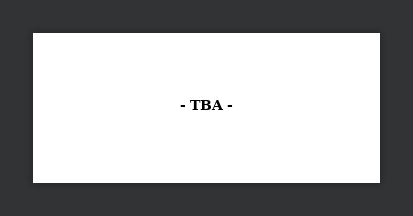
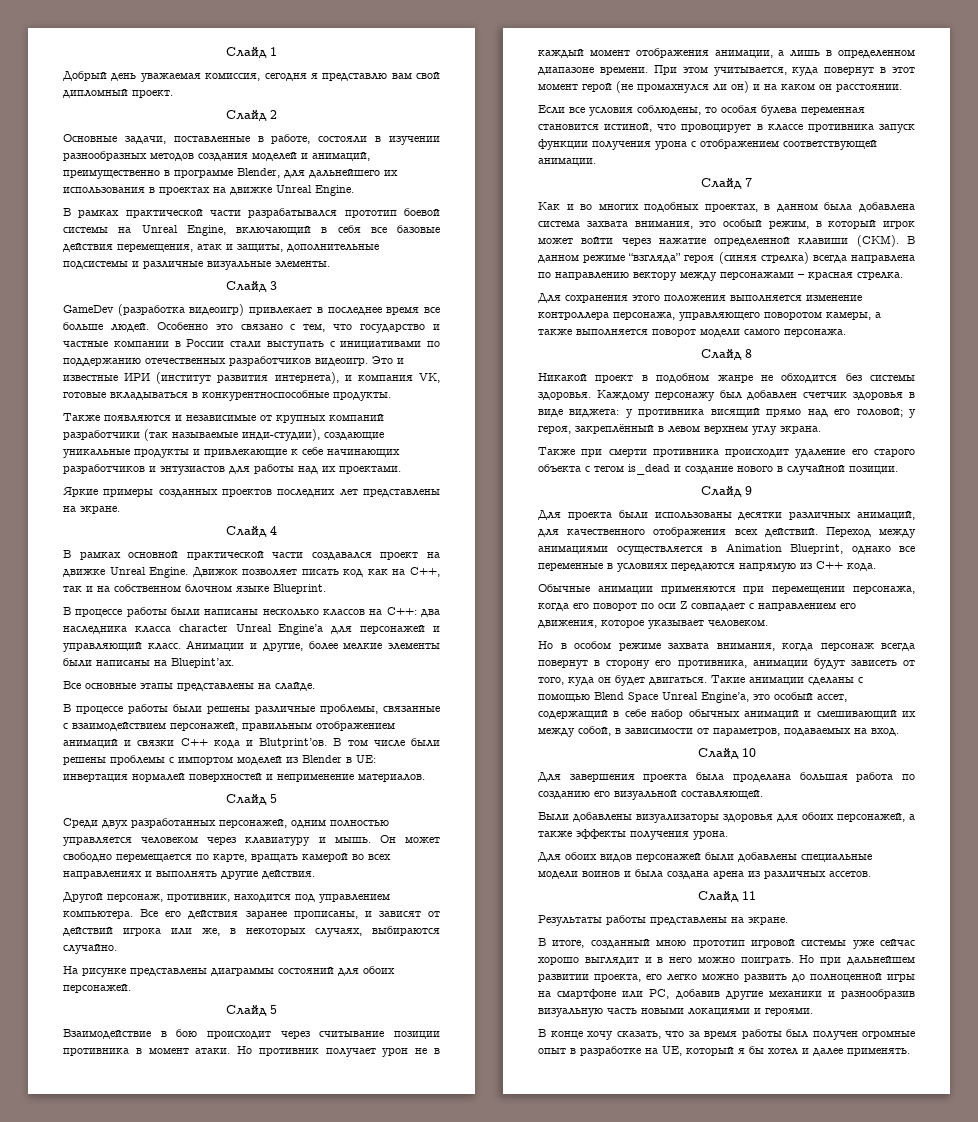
[180,100,233,110] - TBA - -> [226,47,277,58] [63,71,440,82] [63,89,173,98] [226,110,277,121] [63,134,440,145] [63,151,370,161] [63,168,398,179] [63,185,354,196] [63,208,440,218] [63,225,440,236] [63,243,379,252] [63,260,330,270] [226,281,277,292] [63,304,441,316] [63,322,441,333] [63,339,440,350] [63,356,404,366] [63,372,441,384] [63,390,391,401] [63,413,384,424] [63,429,384,441] [63,447,400,458] [63,464,401,475] [63,487,440,497] [63,506,120,514] [226,526,277,537] [63,550,440,560] [63,567,440,578] [63,584,326,594] [63,607,440,617] [63,624,440,635] [63,640,440,652] [63,658,234,668] [63,681,315,691] [63,704,440,714] [63,721,395,731] [63,738,440,748] [63,755,376,765] [63,773,425,782] [226,794,277,805] [63,818,389,829] [63,835,441,846] [63,852,391,862] [63,870,315,880] [63,892,390,903] [63,909,440,919] [63,926,440,937] [63,944,117,954] [63,966,395,977] [63,984,131,993] [226,1005,277,1016] [63,1029,440,1039] [63,1046,440,1057] [538,48,915,58] [538,65,915,76] [538,81,902,93] [538,105,865,116] [538,123,915,133] [538,139,877,150] [538,157,596,166] [701,178,752,189] [538,202,915,212] [538,219,915,229] [538,235,915,247] [538,252,915,264] [538,271,903,281] [538,293,862,303] [538,311,881,321] [538,328,846,337] [701,349,752,360] [538,373,915,383] [538,390,915,401] [538,408,916,418] [538,424,821,435] [538,447,915,458] [538,464,898,475] [701,486,752,497] [538,510,915,520] [538,527,916,538] [538,543,915,555] [538,561,876,572] [538,584,915,594] [538,601,856,611] [538,619,768,629] [538,641,915,651] [538,658,915,669] [538,675,863,686] [538,692,847,703] [538,709,916,719] [538,726,899,737] [697,748,756,759] [538,772,915,782] [538,790,763,800] [538,812,915,823] [538,829,728,840] [538,852,872,862] [538,869,871,879] [697,891,756,902] [538,915,788,926] [538,938,915,949] [538,955,915,965] [538,973,915,982] [538,989,915,1000] [538,1007,813,1017] [538,1029,915,1040] [538,1046,910,1056] Слайд 1 // Добрый день уважаемая комиссия, сегодня я представлю вам свой дипломный проект. // Слайд 2 // Основные задачи, поставленные в работе, состояли в изучении разнообразных методов создания моделей и анимаций, преимущественно в программе Blender, для дальнейшего их использования в проектах на движке Unreal Engine. // В рамках практической части разрабатывался прототип боевой системы на Unreal Engine, включающий в себя все базовые действия перемещения, атак и защиты, дополнительные подсистемы и различные визуальные элементы. // Слайд 3 // GameDev (разработка видеоигр) привлекает в последнее время все больше людей. Особенно это связано с тем, что государство и частные компании в России стали выступать с инициативами по поддержанию отечественных разработчиков видеоигр. Это и известные ИРИ (институт развития интернета), и компания VK, готовые вкладываться в конкурентноспособные продукты. // Также появляются и независимые от крупных компаний разработчики (так называемые инди-студии), создающие уникальные продукты и привлекающие к себе начинающих разработчиков и энтузиастов для работы над их проектами. // Яркие примеры созданных проектов последних лет представлены на экране. // Слайд 4 // В рамках основной практической части создавался проект на движке Unreal Engine. Движок позволяет писать код как на C++, так и на собственном блочном языке Blueprint. // В процессе работы были написаны несколько классов на C++: два наследника класса character Unreal Engine’а для персонажей и управляющий класс. Анимации и другие, более мелкие элементы были написаны на Bluepint’ах. // Все основные этапы представлены на слайде. // В процессе работы были решены различные проблемы, связанные с взаимодействием персонажей, правильным отображением анимаций и связки C++ кода и Blutprint’ов. В том числе были решены проблемы с импортом моделей из Blender в UE: инвертация нормалей поверхностей и неприменение материалов. // Слайд 5 // Среди двух разработанных персонажей, одним полностью управляется человеком через клавиатуру и мышь. Он может свободно перемещается по карте, вращать камерой во всех направлениях и выполнять другие действия. // Другой персонаж, противник, находится под управлением компьютера. Все его действия заранее прописаны, и зависят от действий игрока или же, в некоторых случаях, выбираются случайно. // На рисунке представлены диаграммы состояний для обоих персонажей. // Слайд 5 // Взаимодействие в бою происходит через считывание позиции противника в момент атаки. Но противник получает урон не в каждый момент отображения анимации, а лишь в определенном диапазоне времени. При этом учитывается, куда повернут в этот момент герой (не промахнулся ли он) и на каком он расстоянии. // Если все условия соблюдены, то особая булева переменная становится истиной, что провоцирует в классе противника запуск функции получения урона с отображением соответствующей анимации. // Слайд 7 // Как и во многих подобных проектах, в данном была добавлена система захвата внимания, это особый режим, в который игрок может войти через нажатие определенной клавиши (СКМ). В данном режиме “взгляда” героя (синяя стрелка) всегда направлена по направлению вектору между персонажами – красная стрелка. // Для сохранения этого положения выполняется изменение контроллера персонажа, управляющего поворотом камеры, а также выполняется поворот модели самого персонажа. // Слайд 8 // Никакой проект в подобном жанре не обходится без системы здоровья. Каждому персонажу был добавлен счетчик здоровья в виде виджета: у противника висящий прямо над его головой; у героя, закреплённый в левом верхнем углу экрана. // Также при смерти противника происходит удаление его старого объекта с тегом is_dead и создание нового в случайной позиции. // Слайд 9 // Для проекта были использованы десятки различных анимаций, для качественного отображения всех действий. Переход между анимациями осуществляется в Animation Blueprint, однако все переменные в условиях передаются напрямую из C++ кода. // Обычные анимации применяются при перемещении персонажа, когда его поворот по оси Z совпадает с направлением его движения, которое указывает человеком. // Но в особом режиме захвата внимания, когда персонаж всегда повернут в сторону его противника, анимации будут зависеть от того, куда он будет двигаться. Такие анимации сделаны с помощью Blend Space Unreal Engine’а, это особый ассет, содержащий в себе набор обычных анимаций и смешивающий их между собой, в зависимости от параметров, подаваемых на вход. // Слайд 10 // Для завершения проекта была проделана большая работа по созданию его визуальной составляющей. // Были добавлены визуализаторы здоровья для обоих персонажей, а также эффекты получения урона. // Для обоих видов персонажей были добавлены специальные модели воинов и была создана арена из различных ассетов. // Слайд 11 // Результаты работы представлены на экране. // В итоге, созданный мною прототип игровой системы уже сейчас хорошо выглядит и в него можно поиграть. Но при дальнейшем развитии проекта, его легко можно развить до полноценной игры на смартфоне или PC, добавив другие механики и разнообразив визуальную часть новыми локациями и героями. // В конце хочу сказать, что за время работы был получен огромные опыт в разработке на UE, который я бы хотел и далее применять.

